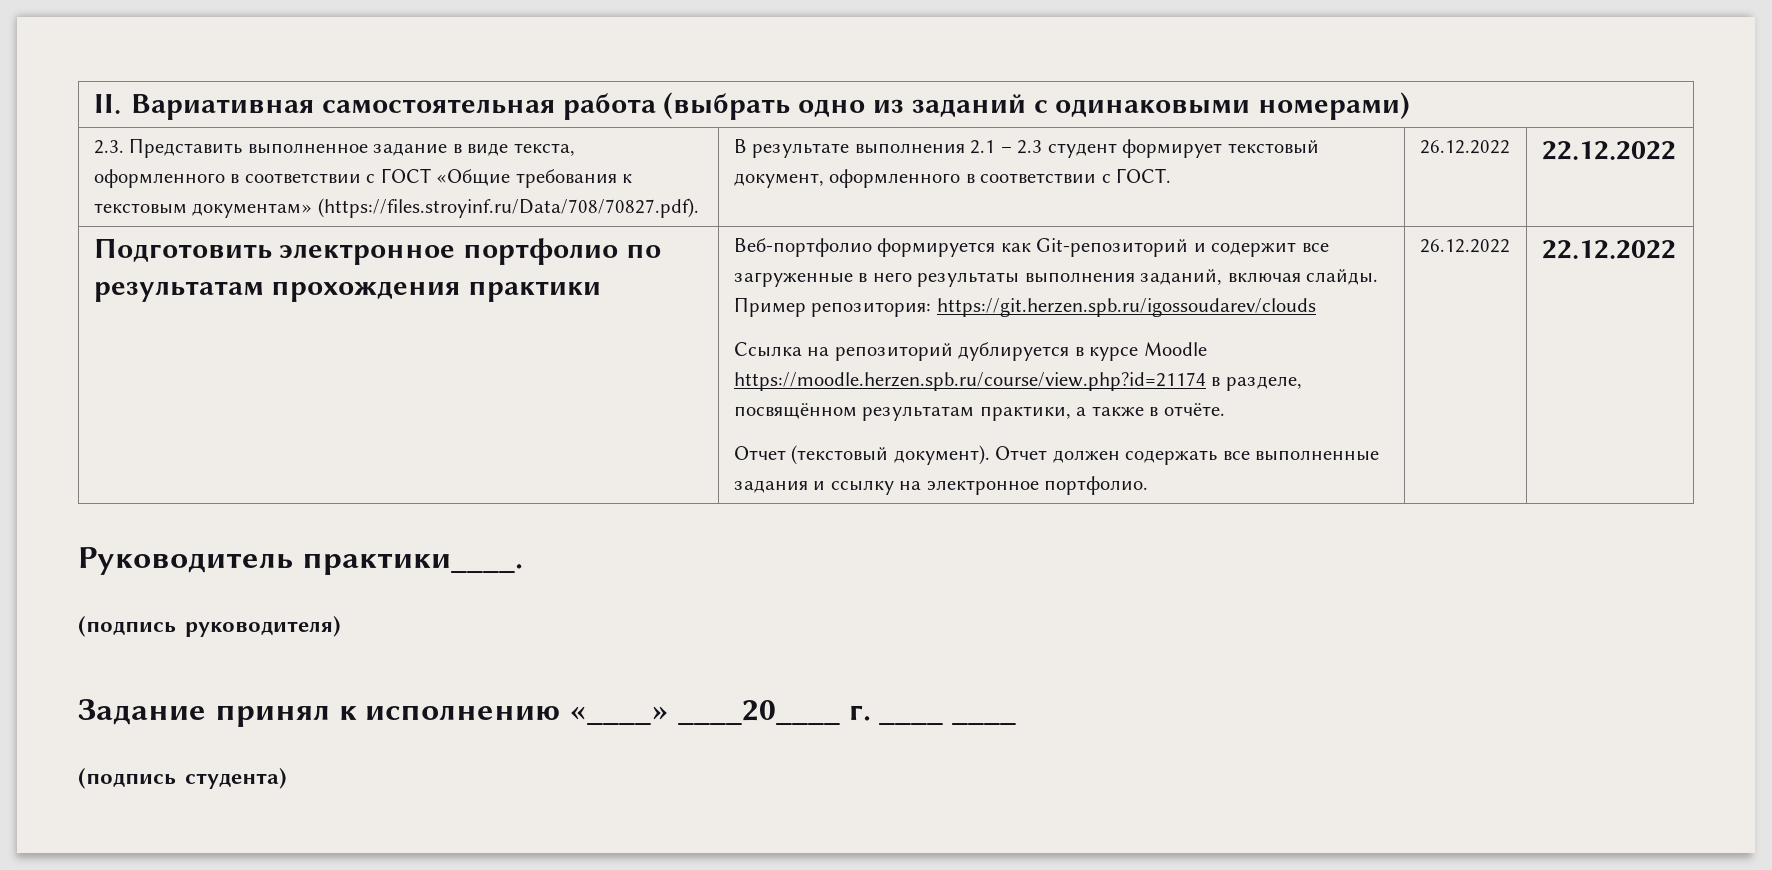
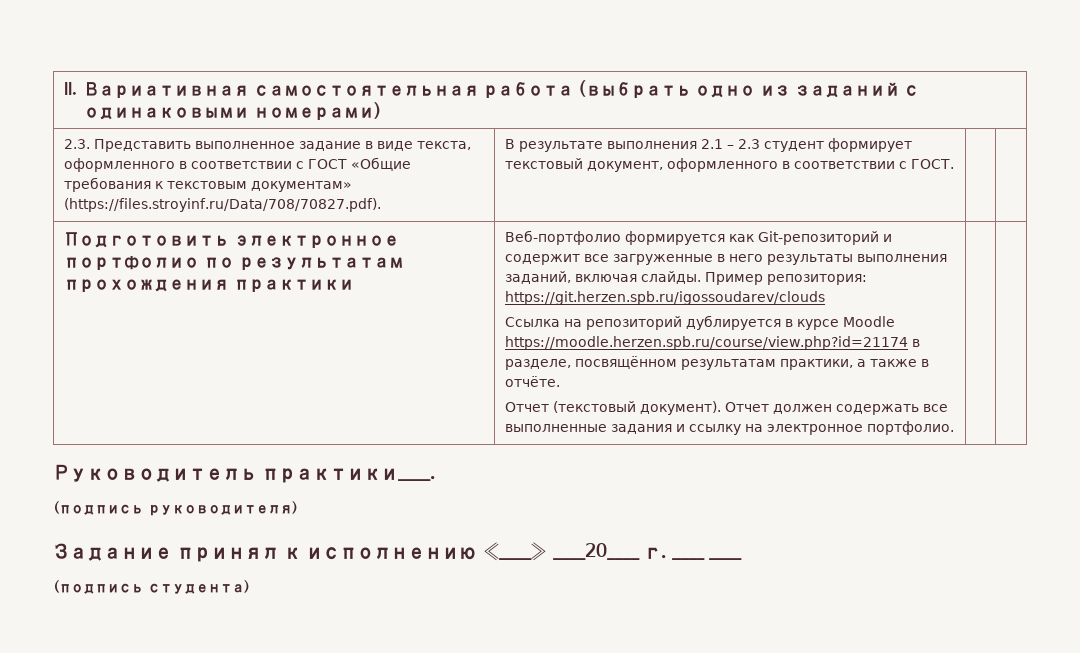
[1419,140,1510,154] [1541,141,1676,160] 26.12.2022 | 22.12.2022 -> (955, 164) |
[1419,239,1510,253] [1541,240,1676,259] 26.12.2022 | 22.12.2022 -> (955, 428) |

